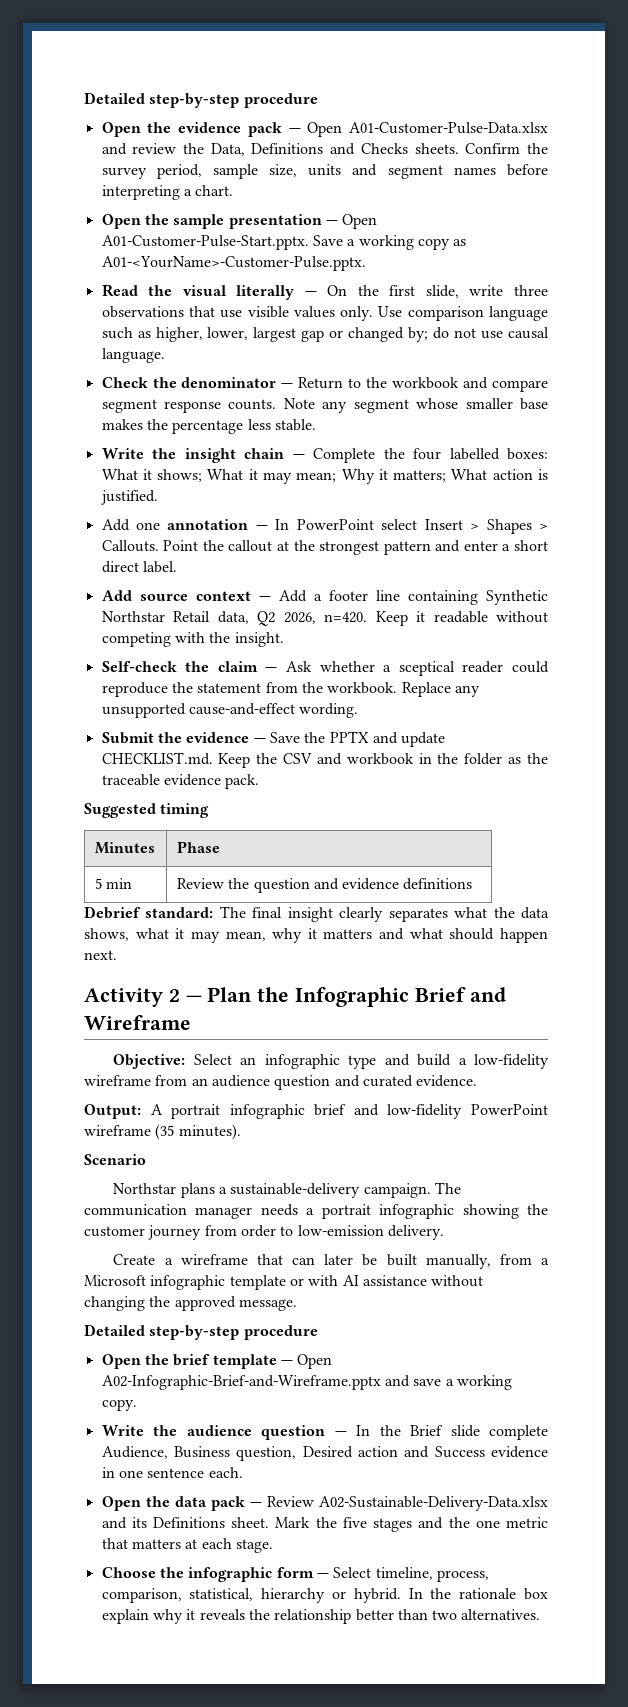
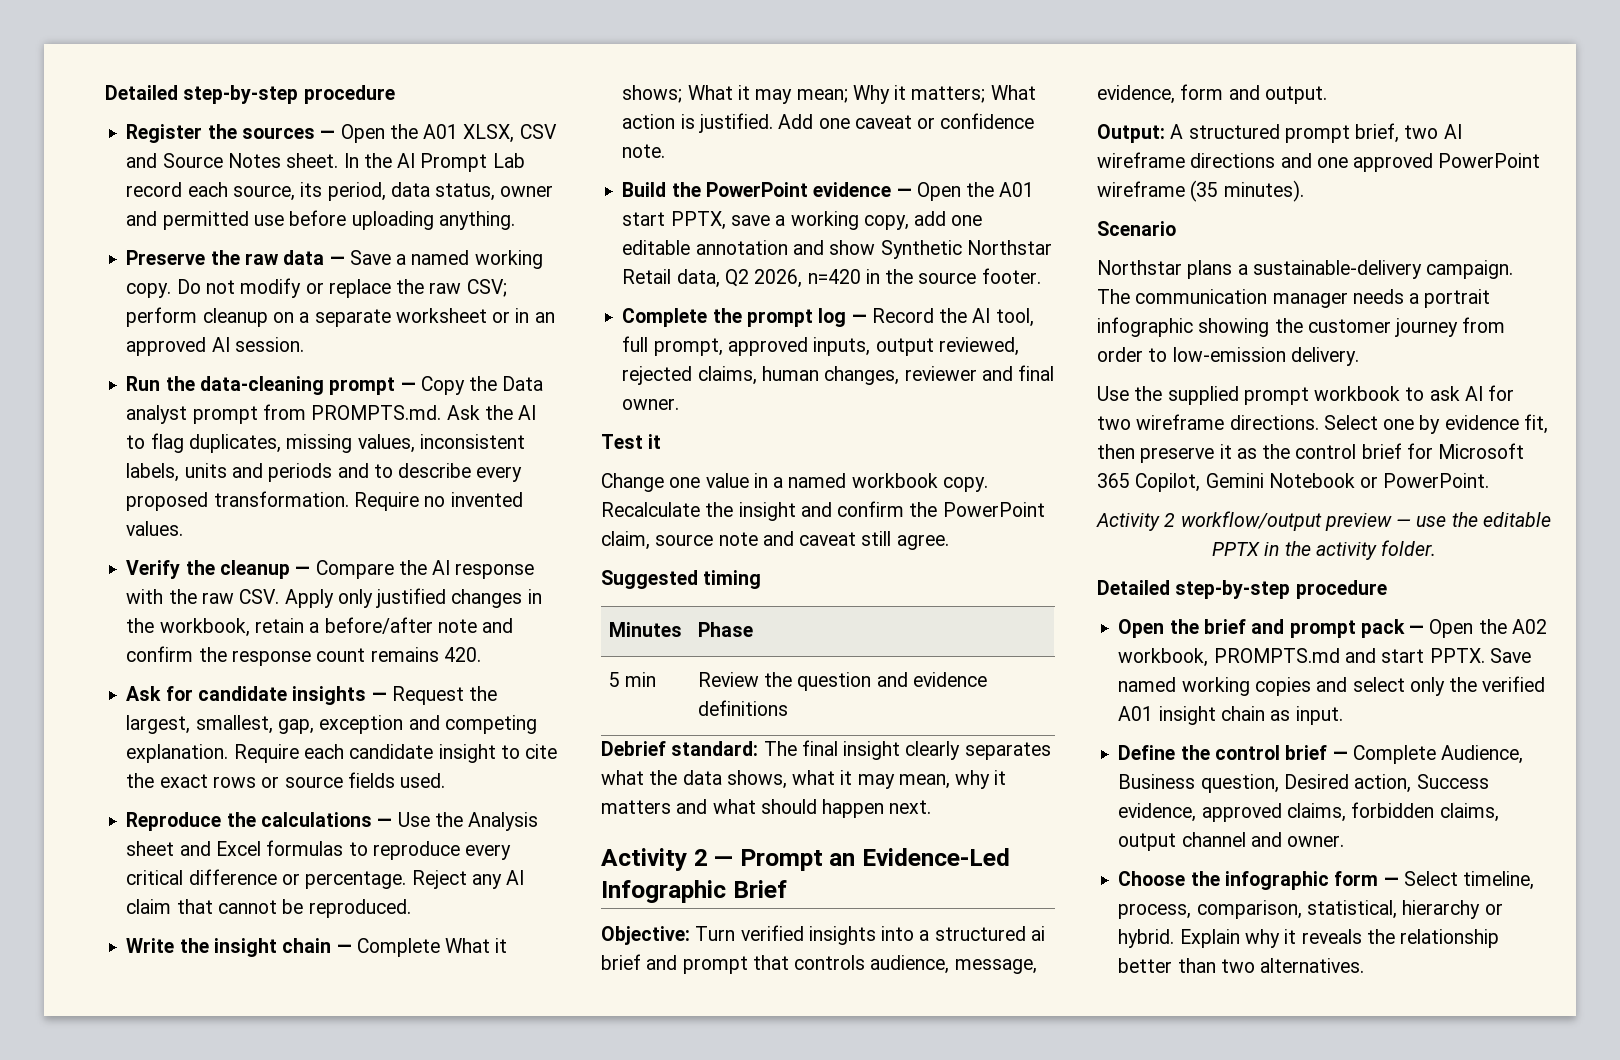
[84,92,318,108] [101,122,548,137] [101,143,548,156] [101,164,548,179] [101,185,234,200] [101,214,378,229] [101,235,467,250] [101,256,366,271] [101,284,548,300] [101,306,548,321] [101,327,549,342] [101,348,165,363] [101,377,548,392] [101,398,548,413] [101,419,316,434] Detailed step-by-step procedure // Open the evidence pack — Open A01-Customer-Pulse-Data.xlsx and review the Data, Definitions and Checks sheets. Confirm the survey period, sample size, units and segment names before interpreting a chart. // Open the sample presentation — Open A01-Customer-Pulse-Start.pptx. Save a working copy as A01-<YourName>-Customer-Pulse.pptx. // Read the visual literally — On the first slide, write three observations that use visible values only. Use comparison language such as higher, lower, largest gap or changed by; do not use causal language. // Check the denominator — Return to the workbook and compare segment response counts. Note any segment whose smaller base makes the percentage less stable. -> [105,85,395,104] [126,124,557,143] [126,153,525,172] [126,182,554,201] [126,210,515,230] [126,250,543,269] [126,278,507,298] [126,307,555,327] [126,337,304,356] [126,376,544,395] [126,404,537,424] [126,433,525,453] [126,463,523,482] [126,491,523,511] [126,521,184,536] [126,560,535,579] [126,588,542,608] [126,617,514,637] [126,646,481,666] [126,686,498,705] [126,715,537,734] [126,744,558,763] [126,772,446,788] [126,812,539,831] [126,840,512,860] [126,869,525,889] [126,899,411,918] Detailed step-by-step procedure // Register the sources — Open the A01 XLSX, CSV and Source Notes sheet. In the AI Prompt Lab record each source, its period, data status, owner and permitted use before uploading anything. // Preserve the raw data — Save a named working copy. Do not modify or replace the raw CSV; perform cleanup on a separate worksheet or in an approved AI session. // Run the data-cleaning prompt — Copy the Data analyst prompt from PROMPTS.md. Ask the AI to flag duplicates, missing values, inconsistent labels, units and periods and to describe every proposed transformation. Require no invented values. // Verify the cleanup — Compare the AI response with the raw CSV. Apply only justified changes in the workbook, retain a before/after note and confirm the response count remains 420. // Ask for candidate insights — Request the largest, smallest, gap, exception and competing explanation. Require each candidate insight to cite the exact rows or source fields used. // Reproduce the calculations — Use the Analysis sheet and Excel formulas to reproduce every critical difference or percentage. Reject any AI claim that cannot be reproduced.
[383,448,548,460] the four labelled boxes: -> (440, 947) none
(158, 497) // -> (773, 123) none
[167,519,548,534] [101,540,548,555] [101,561,177,573] [101,590,478,605] annotation — In PowerPoint select Insert > Shapes > Callouts. Point the callout at the strongest pattern and enter a short direct label. // Add source context — Add a footer line containing -> [854,113,1035,129] [622,144,666,158] [622,182,1035,201] [622,211,983,230] [622,240,876,255] caveat or confidence note. // Build the PowerPoint evidence — Open the A01 start PPTX, save a working copy, add one editable annotation and show
[324,611,548,626] [101,632,284,647] [101,661,549,676] [101,682,480,697] [101,703,359,718] [101,731,446,747] [101,752,548,768] [101,774,260,789] n=420. Keep it readable without competing with the insight. // Self-check the claim — Ask whether a sceptical reader could reproduce the statement from the workbook. Replace any unsupported cause-and-effect wording. // Submit the evidence — Save the PPTX and update CHECKLIST.md. Keep the CSV and workbook in the folder as the traceable evidence pack. -> [807,268,1041,284] [622,308,1034,327] [622,336,1019,356] [622,365,1055,385] [622,398,680,410] [601,434,662,449] [601,473,988,492] [601,501,1045,521] [601,531,949,550] n=420 in the source footer. // Complete the prompt log — Record the AI tool, full prompt, approved inputs, output reviewed, rejected claims, human changes, reviewer and final owner. // Test it // Change one value in a named workbook copy. Recalculate the insight and confirm the PowerPoint claim, source note and caveat still agree.
[207,987,290,1002] Plan the -> [739,848,1011,871] Prompt an Evidence-Led
[469,987,506,1002] [84,1015,191,1030] and Wireframe -> (787, 889) none
[193,1054,549,1069] [84,1075,478,1090] [84,1104,463,1119] Select an infographic type and build a low-fidelity wireframe from an audience question and curated evidence. // Output: A portrait infographic brief and low-fidelity -> [695,925,1045,945] [601,954,1037,974] [1097,84,1327,104] [1097,123,1462,143] [1097,152,1434,172] Turn verified insights into a structured ai brief and prompt that controls audience, message, evidence, form and output. // Output: A structured prompt brief, two AI wireframe directions and one approved
[113,1254,549,1269] [84,1275,484,1290] [84,1296,297,1311] Create a wireframe that can later be built manually, from a Microsoft infographic template or with AI assistance without changing the approved message. -> [1097,385,1515,405] [1097,414,1548,434] [1097,443,1525,463] [1097,473,1490,492] [1096,511,1551,531] [1211,540,1437,560] Use the supplied prompt workbook to ask AI for two wireframe directions. Select one by evidence fit, then preserve it as the control brief for Microsoft 365 Copilot, Gemini Notebook or PowerPoint. // Activity 2 workflow/output preview — use the editable PPTX in the activity folder.
[212,1354,333,1369] [101,1375,512,1390] [101,1399,137,1411] [101,1425,548,1440] [101,1446,548,1461] [101,1467,243,1478] [101,1496,548,1511] [101,1517,548,1532] [101,1538,273,1553] template — Open A02-Infographic-Brief-and-Wireframe.pptx and save a working copy. // Write the audience question — In the Brief slide complete Audience, Business question, Desired action and Success evidence in one sentence each. // Open the data pack — Review A02-Sustainable-Delivery-Data.xlsx and its Definitions sheet. Mark the five stages and the one metric that matters at each stage. -> [1251,619,1547,638] [1118,648,1531,667] [1118,676,1546,696] [1118,706,1343,725] [1118,745,1524,764] [1118,774,1489,793] [1118,802,1499,822] [1118,832,1345,851] and prompt pack — Open the A02 workbook, PROMPTS.md and start PPTX. Save named working copies and select only the verified A01 insight chain as input. // Define the control brief — Complete Audience, Business question, Desired action, Success evidence, approved claims, forbidden claims, output channel and owner.
[408,1588,548,1600] [101,1609,149,1624] In the rationale box explain -> [1179,929,1240,948] Explain

